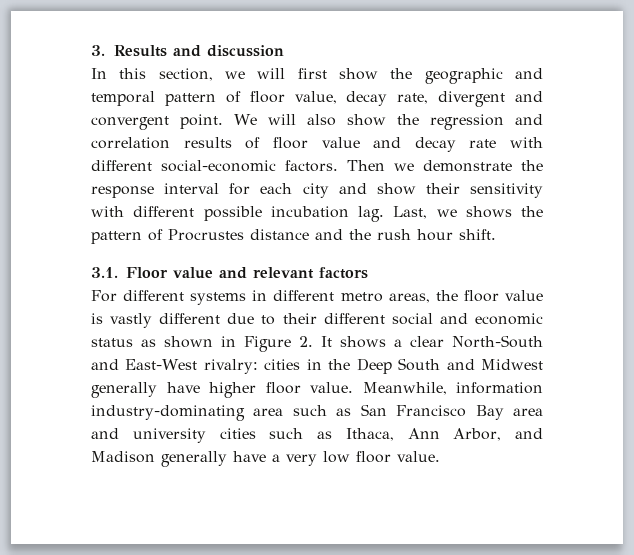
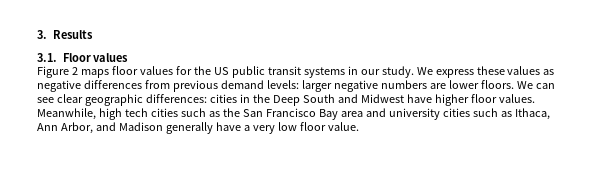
[173,45,285,57] [91,68,543,84] [91,91,543,107] [91,114,543,130] [91,137,543,152] [91,160,543,172] [91,183,543,198] [91,206,543,222] [91,229,496,244] [91,267,368,279] [91,290,543,305] [91,313,543,328] [91,335,543,352] [91,359,258,374] and discussion // In this section, we will first show the geographic and temporal pattern of floor value, decay rate, divergent and convergent point. We will also show the regression and correlation results of floor value and decay rate with different social-economic factors. Then we demonstrate the response interval for each city and show their sensitivity with different possible incubation lag. Last, we shows the pattern of Procrustes distance and the rush hour shift. // 3.1. Floor value and relevant factors // For different systems in different metro areas, the floor value is vastly different due to their different social and economic status as shown in Figure 2. It shows a clear North-South and East-West rivalry: -> [37,53,129,62] [37,66,555,78] [37,80,555,92] [37,94,207,106] // 3.1. Floor values // Figure 2 maps floor values for the US public transit systems in our study. We express these values as negative differences from previous demand levels: larger negative numbers are lower floors. We can see clear geographic differences:
[91,382,157,398] generally -> (404, 98) none
[310,382,543,395] [91,405,352,421] value. Meanwhile, information industry-dominating area such as -> [498,94,535,103] [37,108,240,120] values. Meanwhile, high tech cities such as the

